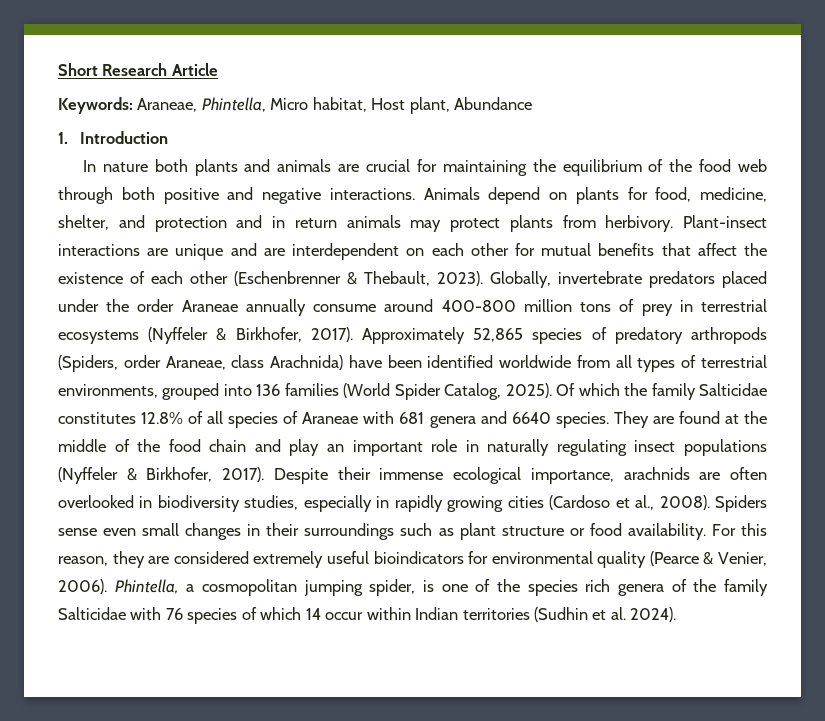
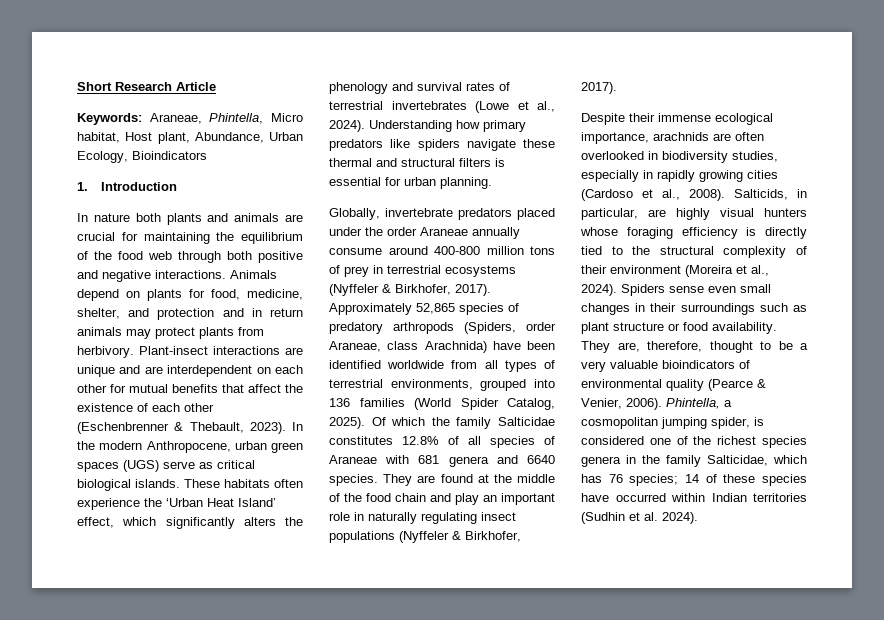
[454,97,533,110] Abundance -> [194,132,303,143] [77,151,207,163] Abundance, Urban Ecology, Bioindicators
(483, 278) none -> [292,422,303,431] [77,441,303,453] [77,460,255,472] [77,479,303,491] [77,498,276,510] [77,517,303,529] [329,82,510,94] [329,101,555,113] [329,120,526,132] [329,139,555,151] [329,158,505,167] [329,177,492,189] In the modern Anthropocene, urban green spaces (UGS) serve as critical biological islands. These habitats often experience the ‘Urban Heat Island’ effect, which significantly alters the phenology and survival rates of terrestrial invertebrates (Lowe et al., 2024). Understanding how primary predators like spiders navigate these thermal and structural filters is essential for urban planning. //
(265, 474) none -> (617, 88) //
(710, 502) none -> [734,189,807,200] [581,208,807,220] [580,227,807,239] [581,246,807,258] [581,265,769,277] [581,284,617,296] Salticids, in particular, are highly visual hunters whose foraging efficiency is directly tied to the structural complexity of their environment (Moreira et al., 2024).
[711,523,768,536] [58,551,489,568] For this reason, they are considered extremely useful bioindicators for -> [581,341,808,353] [581,360,750,372] They are, therefore, thought to be a very valuable bioindicators of
(435, 586) none -> [581,436,644,445] considered
[527,579,768,596] [58,607,364,624] species rich genera of the family Salticidae with 76 species of which 14 occur -> [717,436,807,448] [581,455,807,467] [581,474,807,486] [581,493,666,502] richest species genera in the family Salticidae, which has 76 species; 14 of these species have occurred

